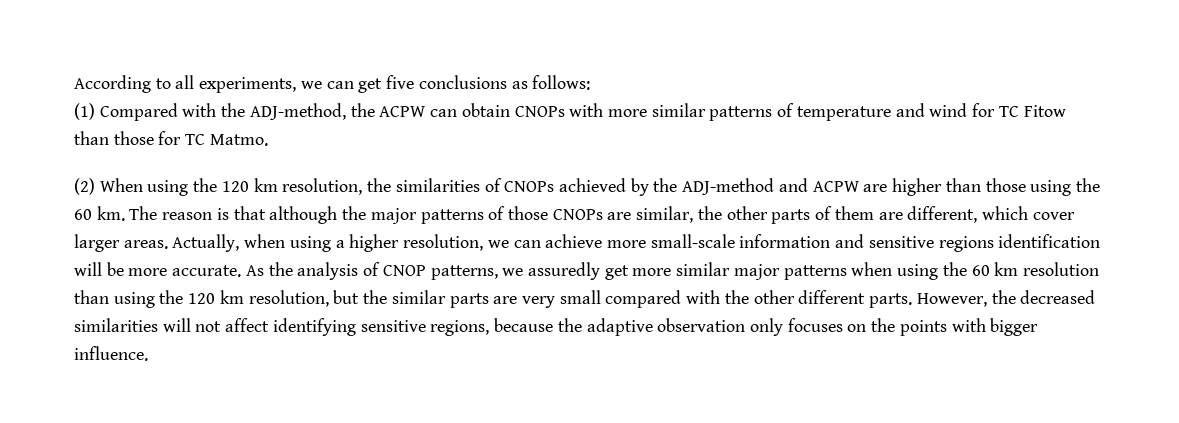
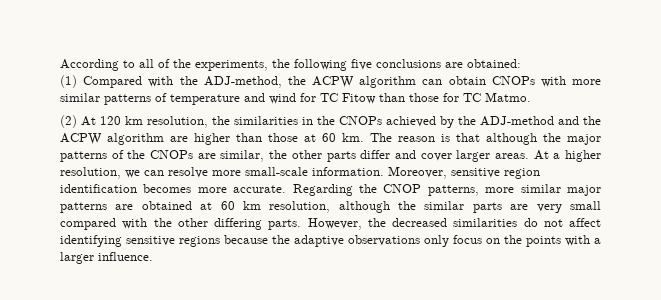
[199,75,591,93] experiments, we can get five conclusions as follows: -> [158,59,521,71] of the experiments, the following five conclusions are obtained:
(427, 111) none -> [359,76,417,88] algorithm
[99,178,218,196] When using the -> [81,116,96,126] At
[484,178,502,192] of -> [302,116,335,125] in the
[812,181,860,192] ACPW -> [583,116,601,125] [60,133,164,145] the ACPW algorithm
[1030,178,1100,196] using the -> [304,134,316,142] at
[507,206,548,220] those -> [127,150,146,159] the
[815,206,1075,223] [74,234,331,252] of them are different, which cover larger areas. Actually, when using -> [360,150,549,162] differ and cover larger areas. At
[545,234,603,248] achieve -> [168,167,208,178] resolve
[739,234,1101,252] [74,262,1099,280] [74,290,360,308] information and sensitive regions identification will be more accurate. As the analysis of CNOP patterns, we assuredly get more similar major patterns when using the 60 km resolution than using the 120 km resolution, but -> [312,166,540,179] [60,184,601,196] [60,201,390,213] information. Moreover, sensitive region identification becomes more accurate. Regarding the CNOP patterns, more similar major patterns are obtained at 60 km resolution, although
[798,290,866,304] different -> [214,218,262,230] differing
[162,318,191,332] will -> [523,218,538,227] do
[430,320,490,336] regions, -> [179,236,220,247] regions
[657,318,843,336] observation only focuses -> [348,235,482,247] observations only focus
[990,318,1039,336] bigger -> [594,238,601,244] [60,252,94,264] a larger

